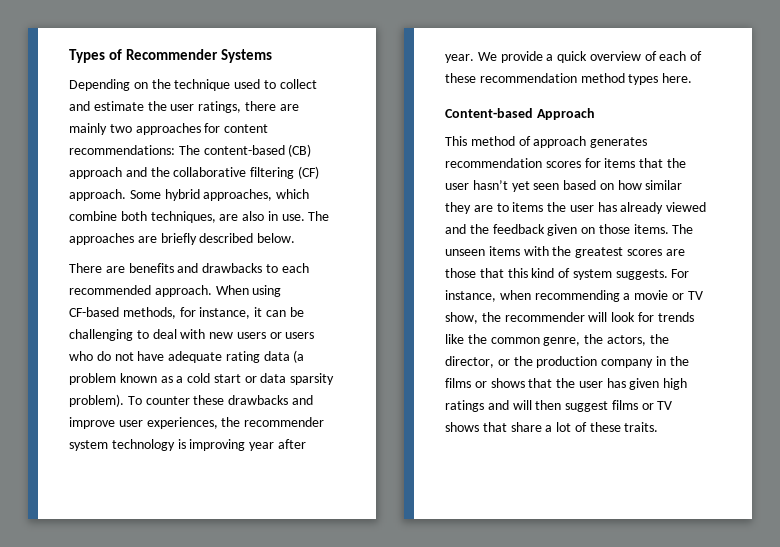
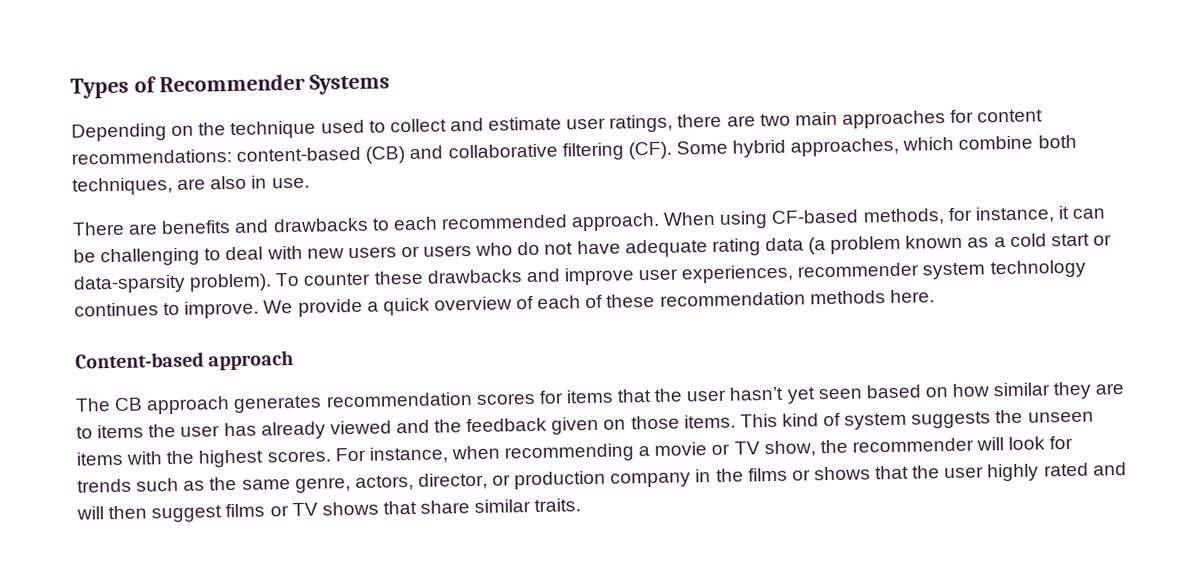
[147,101,167,111] the -> (563, 123) none
[69,123,132,135] mainly two -> [759,111,838,127] two main
[178,145,200,155] The -> (232, 157) none
[69,166,319,179] [69,189,126,201] approach and the collaborative filtering (CF) approach. -> [409,141,672,161] and collaborative filtering (CF).
[308,211,330,221] [69,233,296,245] The approaches are briefly described below. -> (310, 183) none
[260,373,335,385] data sparsity -> [73,274,186,294] data-sparsity
[221,417,241,427] the -> (795, 274) none
[177,439,306,451] [445,54,474,63] is improving year after year. -> [74,300,260,319] continues to improve.
[580,73,659,85] method types -> [809,290,886,305] methods
[536,108,595,120] [445,136,531,146] Approach // This method of -> [208,349,295,371] [75,397,144,412] approach // The CB
[672,224,694,234] [445,246,685,258] [445,268,668,280] The unseen items with the greatest scores are those that this kind of system suggests. -> [739,409,1094,430] [76,449,331,468] This kind of system suggests the unseen items with the highest scores.
[445,334,669,346] like the common genre, the actors, the -> [136,475,414,494] such as the same genre, actors,
[513,356,533,366] the -> (512, 480) none
[606,378,688,390] [445,400,484,412] has given high ratings -> [987,462,1089,482] highly rated
[545,422,621,432] a lot of these -> [474,499,532,513] similar

